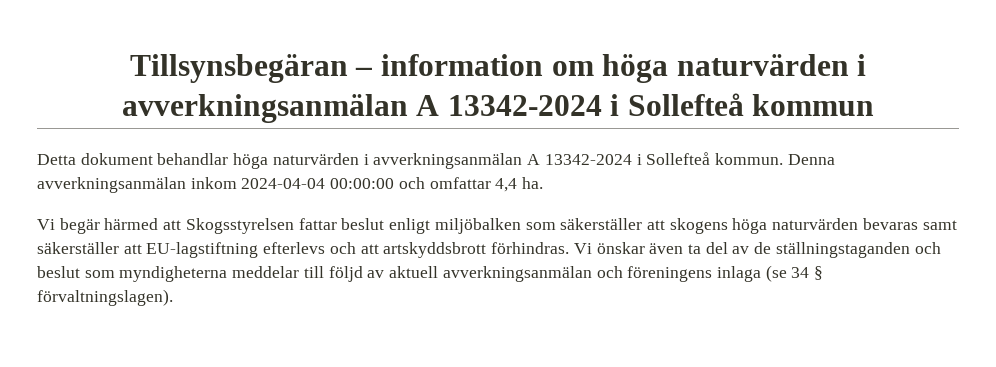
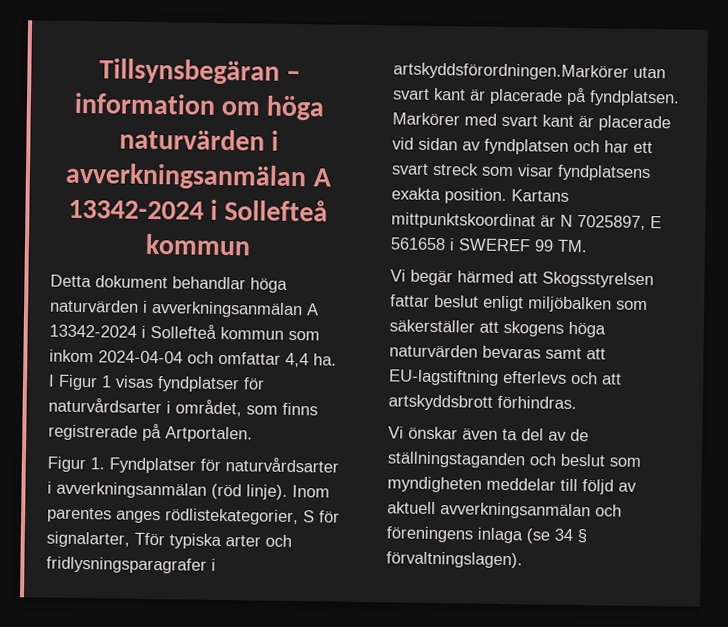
[714,153,835,165] [37,177,186,193] kommun. Denna avverkningsanmälan -> [220,326,320,341] kommun som
[330,178,395,189] 00:00:00 -> (183, 357) none
(544, 183) none -> [48,374,265,393] [48,397,318,417] [48,423,253,443] [47,456,339,474] [47,481,330,500] [47,507,340,526] [46,531,292,550] [46,556,216,574] [393,62,666,81] [393,87,680,107] [392,112,671,132] [392,137,653,155] [391,162,651,182] [391,187,569,205] [391,212,662,230] [390,237,588,253] I Figur 1 visas fyndplatser för naturvårdsarter i området, som finns registrerade på Artportalen. // Figur 1. Fyndplatser för naturvårdsarter i avverkningsanmälan (röd linje). Inom parentes anges rödlistekategorier, S för signalarter, Tför typiska arter och fridlysningsparagrafer i artskyddsförordningen.Markörer utan svart kant är placerade på fyndplatsen. Markörer med svart kant är placerade vid sidan av fyndplatsen och har ett svart streck som visar fyndplatsens exakta position. Kartans mittpunktskoordinat är N 7025897, E 561658 i SWEREF 99 TM.
[37,242,119,254] säkerställer -> (582, 353) none
(570, 248) none -> (577, 402) //
[119,266,228,282] myndigheterna -> [387,476,482,493] myndigheten

